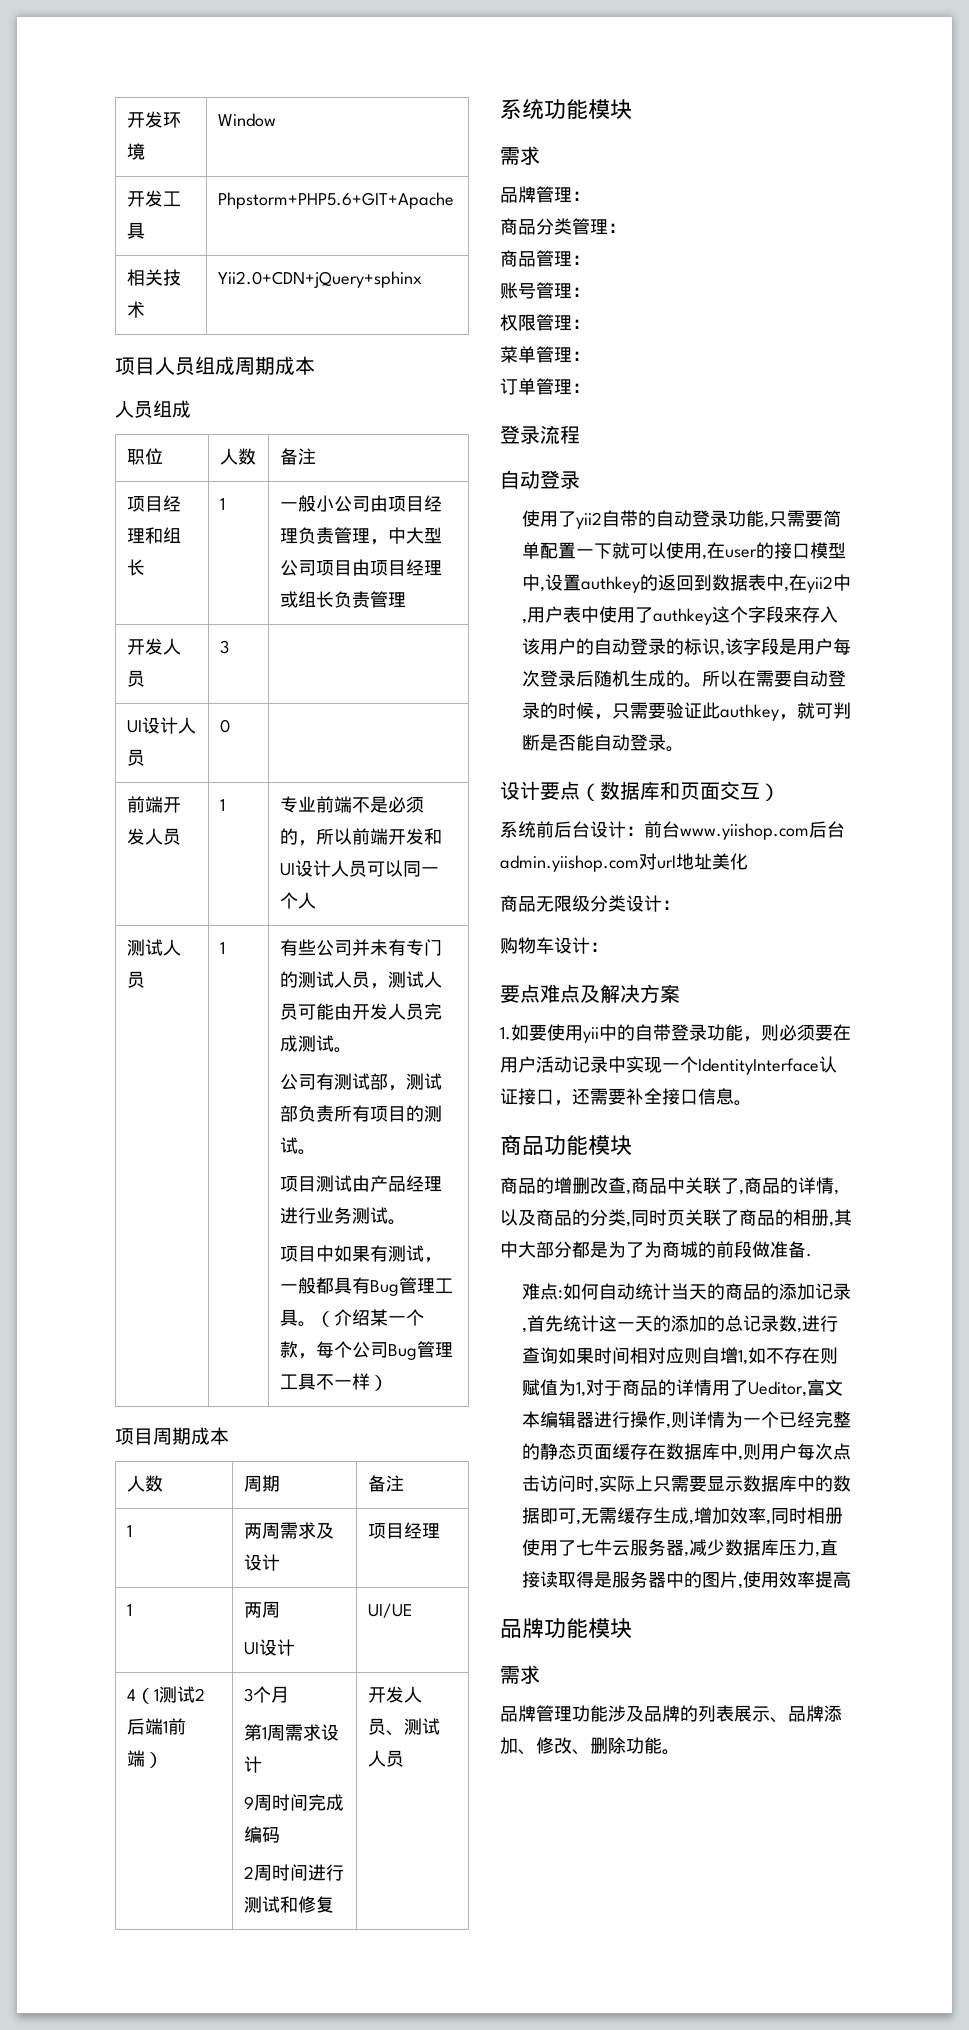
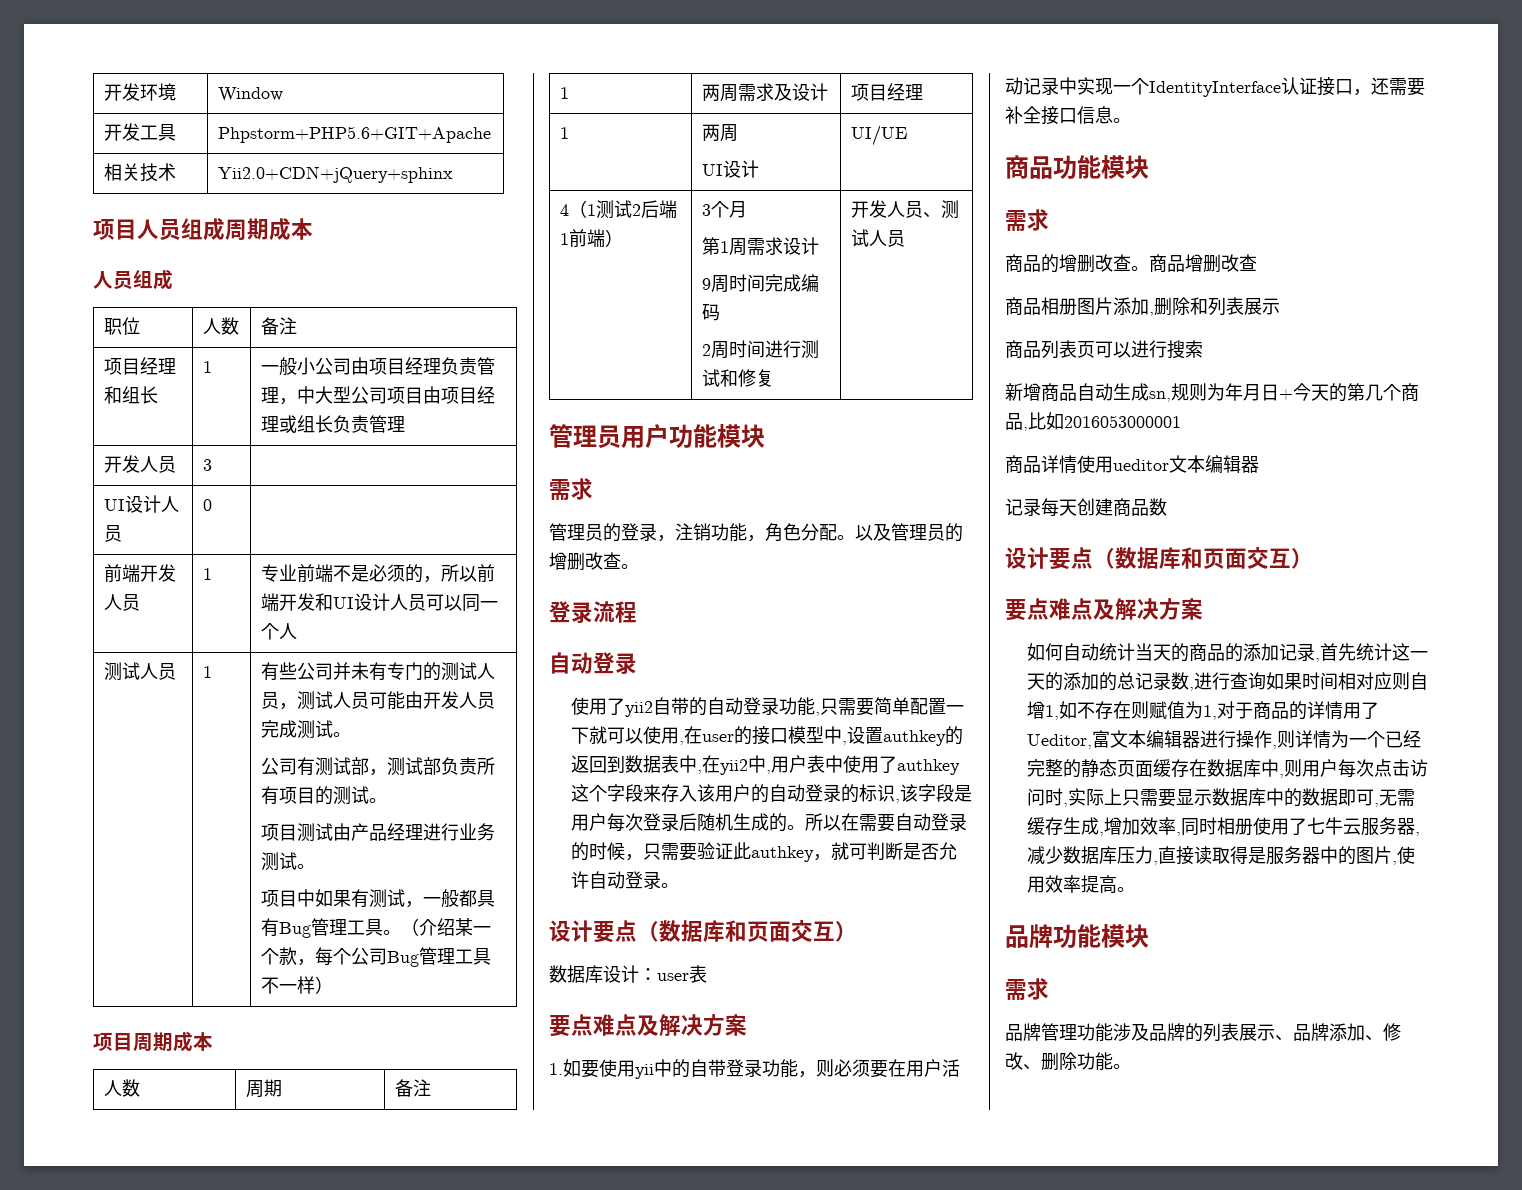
[500,99,632,119] [500,146,540,165] [500,186,590,203] [500,218,626,235] [500,250,590,267] [500,282,590,299] [500,314,590,331] [500,346,590,363] [500,378,590,395] 系统功能模块 // 需求 // 品牌管理： // 商品分类管理： // 商品管理： // 账号管理： // 权限管理： // 菜单管理： // 订单管理： -> [549,424,765,448] [549,478,593,501] [549,523,963,542] [549,552,639,571] 管理员用户功能模块 // 需求 // 管理员的登录，注销功能，角色分配。以及管理员的增删改查。
[575,734,594,751] 能 -> [938,842,957,860] [570,871,589,889] 允许
[500,821,845,840] [500,853,748,872] [500,895,680,912] [500,937,608,954] 系统前后台设计：前台www.yiishop.com后台admin.yiishop.com对url地址美化 // 商品无限级分类设计： // 购物车设计： -> [549,965,707,983] 数据库设计：user表
(632, 1145) none -> [1005,209,1049,232] // 需求
[626,1177,839,1195] [500,1209,852,1227] [500,1241,812,1258] [521,1283,563,1300] ,商品中关联了,商品的详情,以及商品的分类,同时页关联了商品的相册,其中大部分都是为了为商城的前段做准备. // 难点: -> [1131,254,1257,273] [1005,297,1280,316] [1005,340,1203,359] [1005,383,1419,402] [1005,412,1181,431] [1005,455,1259,474] [1005,498,1167,517] [1005,547,1313,570] [1005,598,1203,621] 。商品增删改查 // 商品相册图片添加,删除和列表展示 // 商品列表页可以进行搜索 // 新增商品自动生成sn,规则为年月日+今天的第几个商品,比如2016053000001 // 商品详情使用ueditor文本编辑器 // 记录每天创建商品数 // 设计要点（数据库和页面交互） // 要点难点及解决方案 //
(851, 1579) none -> [1116,887,1135,892] 。

